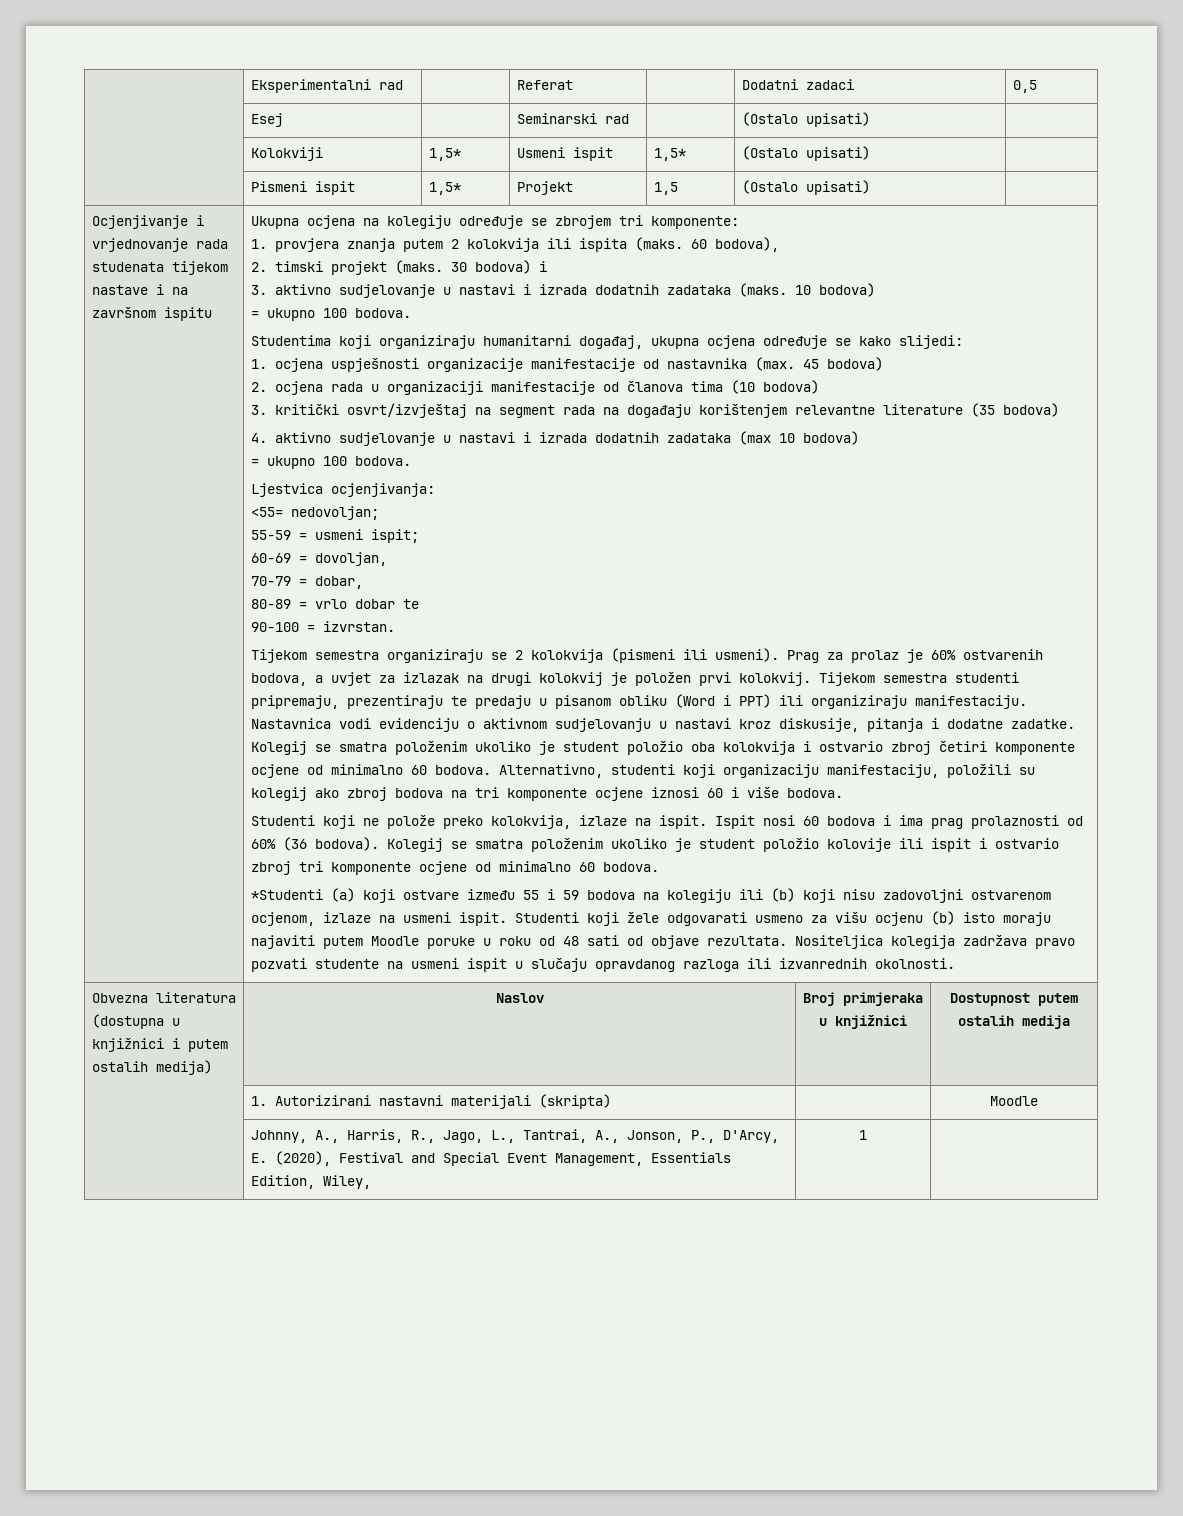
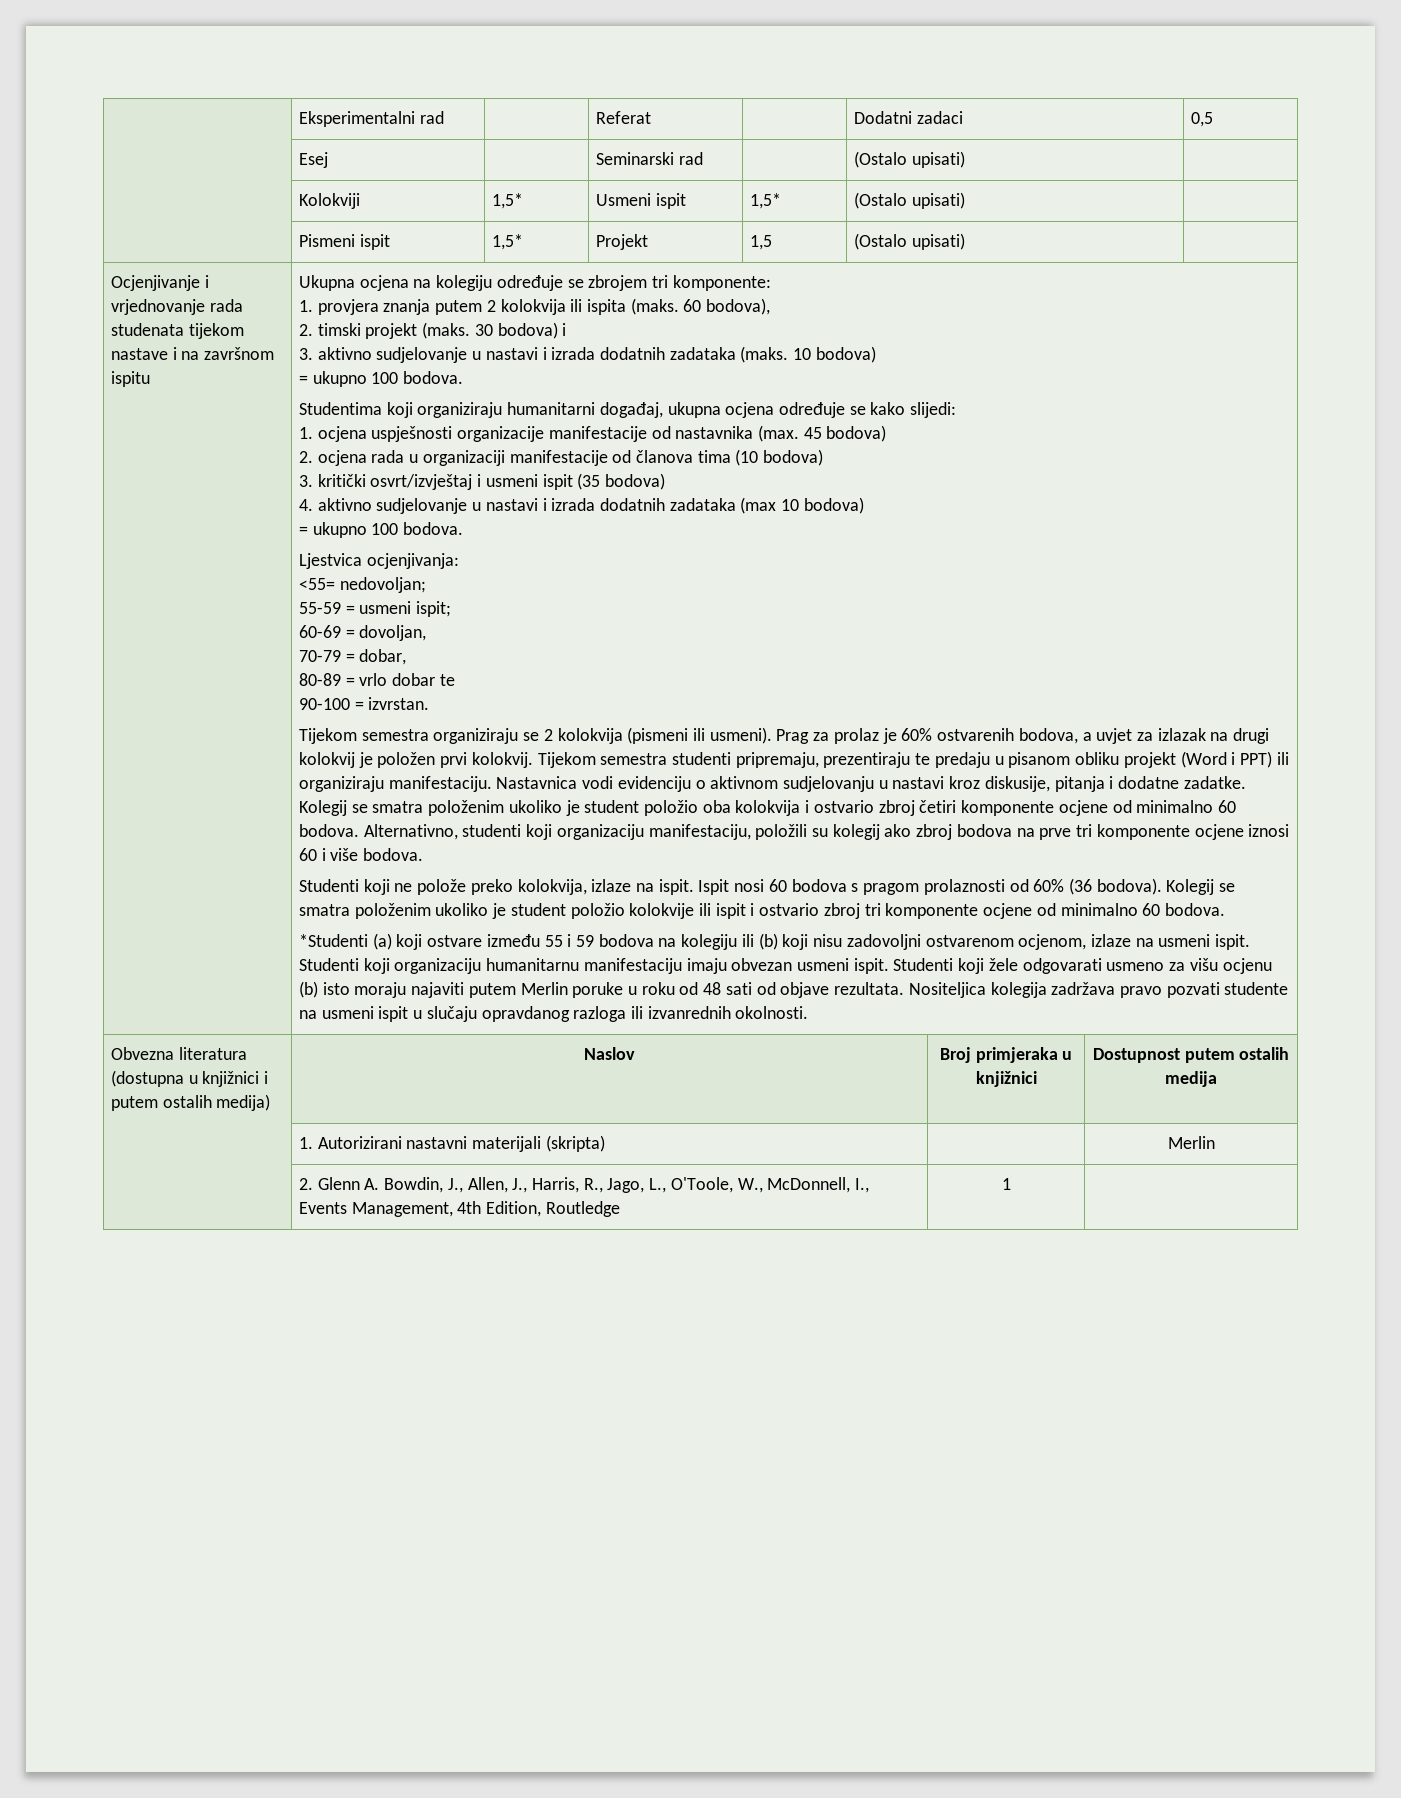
[474,404,963,418] na segment rada na događaju korištenjem relevantne literature -> [477,474,573,490] i usmeni ispit
(667, 700) none -> [1123,752,1176,768] projekt
(467, 794) none -> [1039,828,1072,840] prve
[882,815,963,829] i ima prag -> [851,883,920,895] s pragom
[826,838,891,852] kolovije -> [629,903,695,919] kolokvije
(619, 919) none -> [394,958,985,974] organizaciju humanitarnu manifestaciju imaju obvezan usmeni ispit. Studenti koji
[370,936,419,946] Moodle -> [520,982,568,995] Merlin
[990,1096,1038,1106] [250,1129,779,1143] [250,1151,731,1166] [250,1175,371,1189] Moodle // | Johnny, A., Harris, R., Jago, L., Tantrai, A., Jonson, P., D'Arcy, E. (2020), Festival and Special Event Management, Essentials Edition, Wiley, -> [1167,1136,1215,1149] [298,1177,870,1193] [298,1201,620,1217] Merlin // | 2. Glenn A. Bowdin, J., Allen, J., Harris, R., Jago, L., O'Toole, W., McDonnell, I., Events Management, 4th Edition, Routledge

